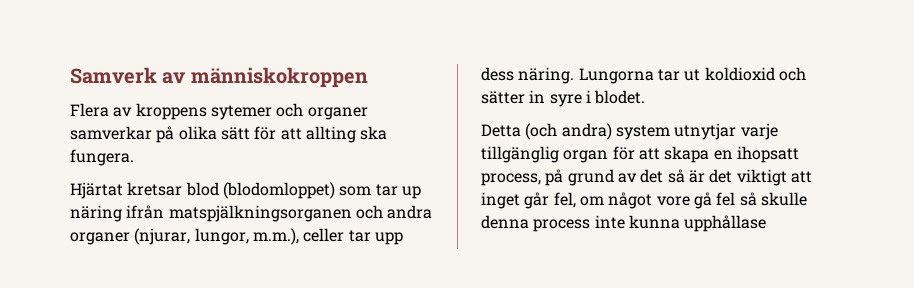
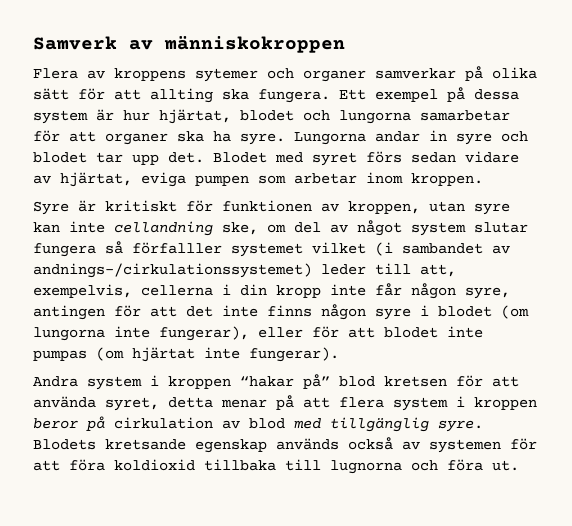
[70,182,421,199] [70,205,433,222] [70,228,403,245] [481,67,806,84] [481,90,646,107] [481,123,778,140] [481,146,799,163] [481,169,812,186] [481,192,807,209] [481,215,767,232] // Hjärtat kretsar blod (blodomloppet) som tar up näring ifrån matspjälkningsorganen och andra organer (njurar, lungor, m.m.), celler tar upp dess näring. Lungorna tar ut koldioxid och sätter in syre i blodet. // Detta (och andra) system utnytjar varje tillgänglig organ för att skapa en ihopsatt process, på grund av det så är det viktigt att inget går fel, om något vore gå fel så skulle denna process inte kunna upphållase -> [339,87,519,102] [33,109,510,124] [33,130,528,145] [33,151,519,166] [33,172,483,187] [33,200,510,215] [33,220,528,236] [33,241,510,257] [33,263,456,278] [33,283,510,299] [33,304,529,320] [33,326,483,341] [33,347,339,362] [33,374,519,390] [33,395,537,411] [33,416,483,432] [33,437,537,453] [33,459,519,474] Ett exempel på dessa system är hur hjärtat, blodet och lungorna samarbetar för att organer ska ha syre. Lungorna andar in syre och blodet tar upp det. Blodet med syret förs sedan vidare av hjärtat, eviga pumpen som arbetar inom kroppen. // Syre är kritiskt för funktionen av kroppen, utan syre kan inte cellandning ske, om del av något system slutar fungera så förfalller systemet vilket (i sambandet av andnings-/cirkulationssystemet) leder till att, exempelvis, cellerna i din kropp inte får någon syre, antingen för att det inte finns någon syre i blodet (om lungorna inte fungerar), eller för att blodet inte pumpas (om hjärtat inte fungerar). // Andra system i kroppen “hakar på” blod kretsen för att använda syret, detta menar på att flera system i kroppen beror på cirkulation av blod med tillgänglig syre. Blodets kretsande egenskap används också av systemen för att föra koldioxid tillbaka till lugnorna och föra ut.

